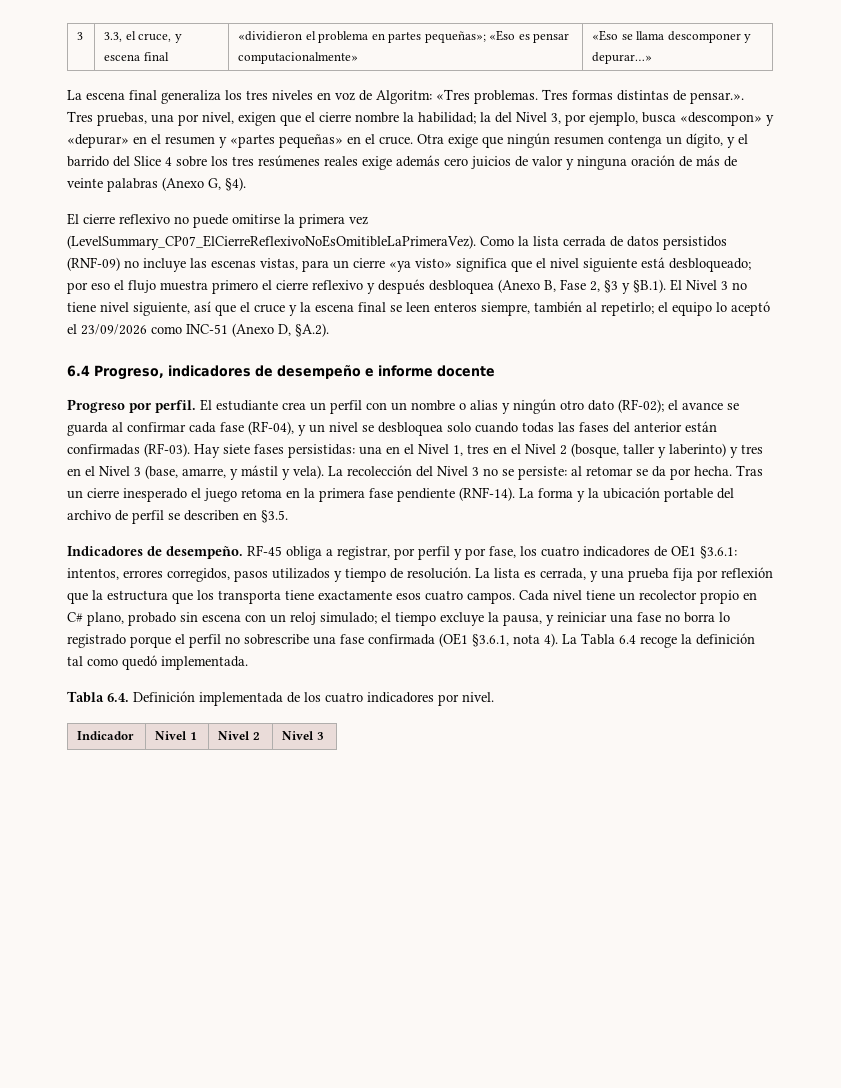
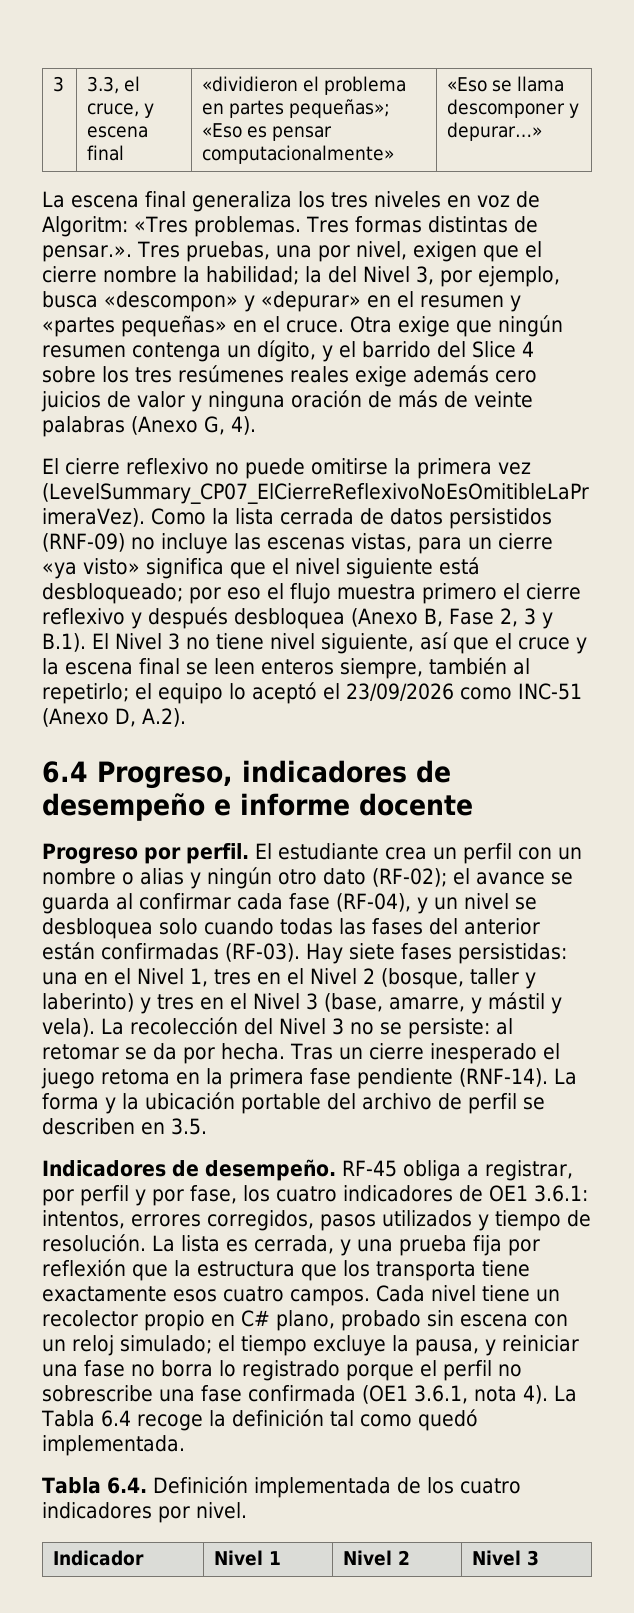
[225,177,246,191] §4). -> [230,416,256,435] 4).
[604,279,666,294] §3 y §B.1). -> [523,608,553,629] [42,633,86,652] 3 y B.1).
[295,323,329,337] §A.2). -> [141,708,186,727] A.2).
[261,510,288,523] §3.5. -> [171,1118,207,1135] 3.5.
[700,546,737,559] §3.6.1: -> [534,1185,588,1202] 3.6.1:
[472,634,509,647] §3.6.1, -> [414,1385,468,1404] 3.6.1,

